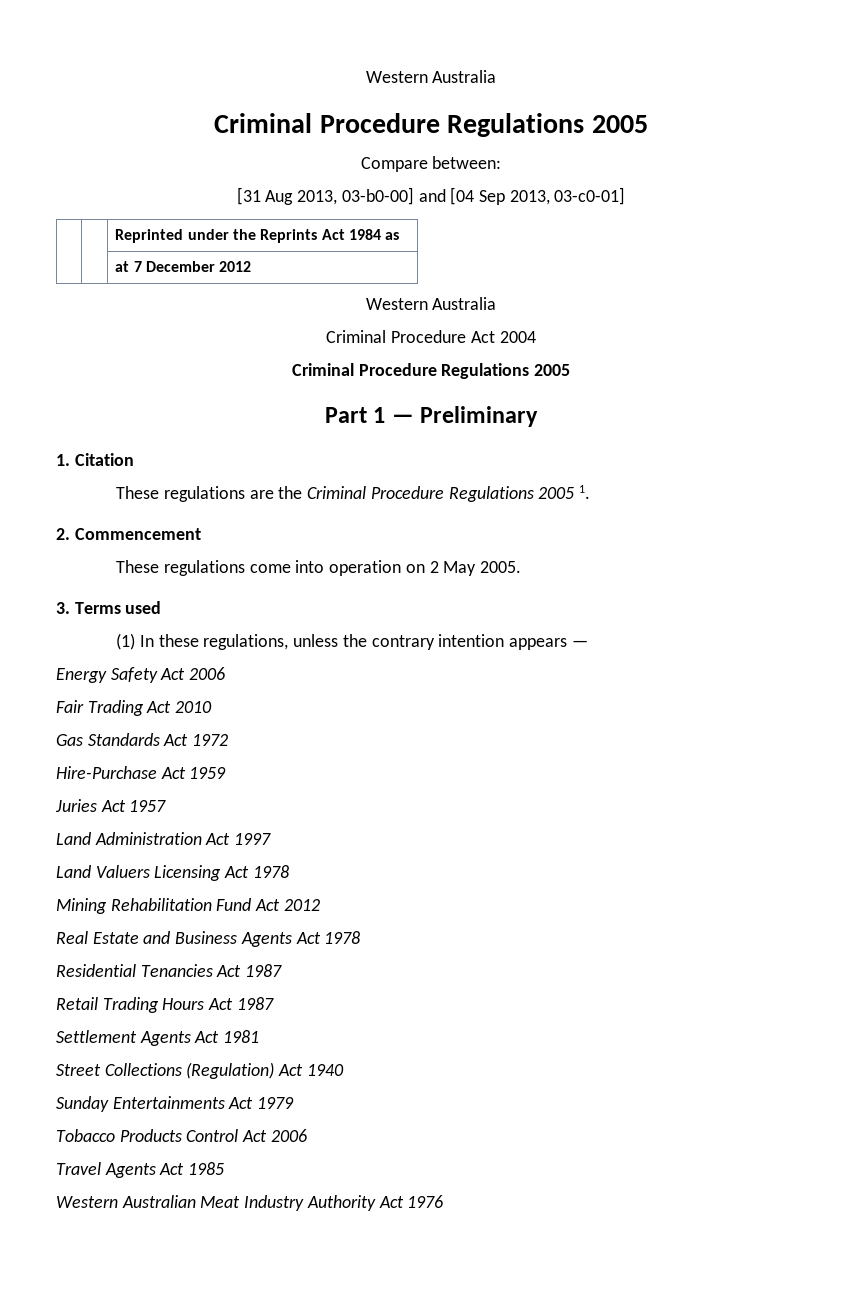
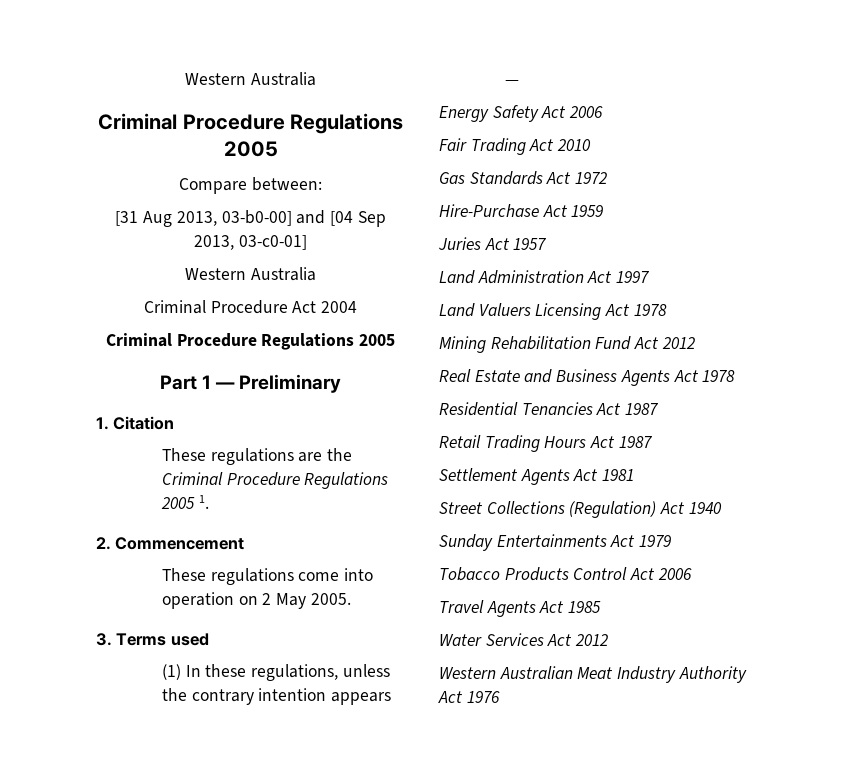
[115,229,400,243] [115,261,252,272] // | | Reprinted under the Reprints Act 1984 as // | | at 7 December 2012 -> (307, 242) none
(225, 1168) none -> [439,633,609,646] // Water Services Act 2012

